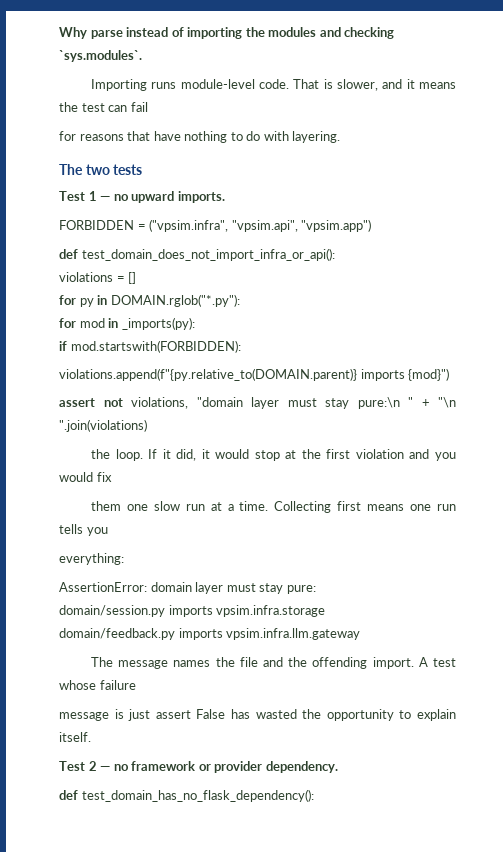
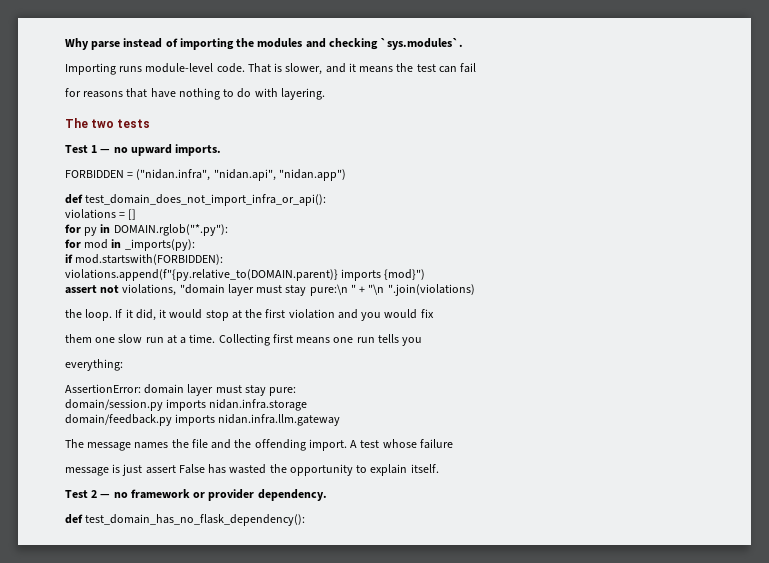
[149,219,372,232] ("vpsim.infra", "vpsim.api", "vpsim.app") -> [136,169,346,181] ("nidan.infra", "nidan.api", "nidan.app")
[216,605,326,617] vpsim.infra.storage -> [209,399,308,411] nidan.infra.storage
[226,628,361,640] vpsim.infra.llm.gateway -> [218,414,341,426] nidan.infra.llm.gateway

